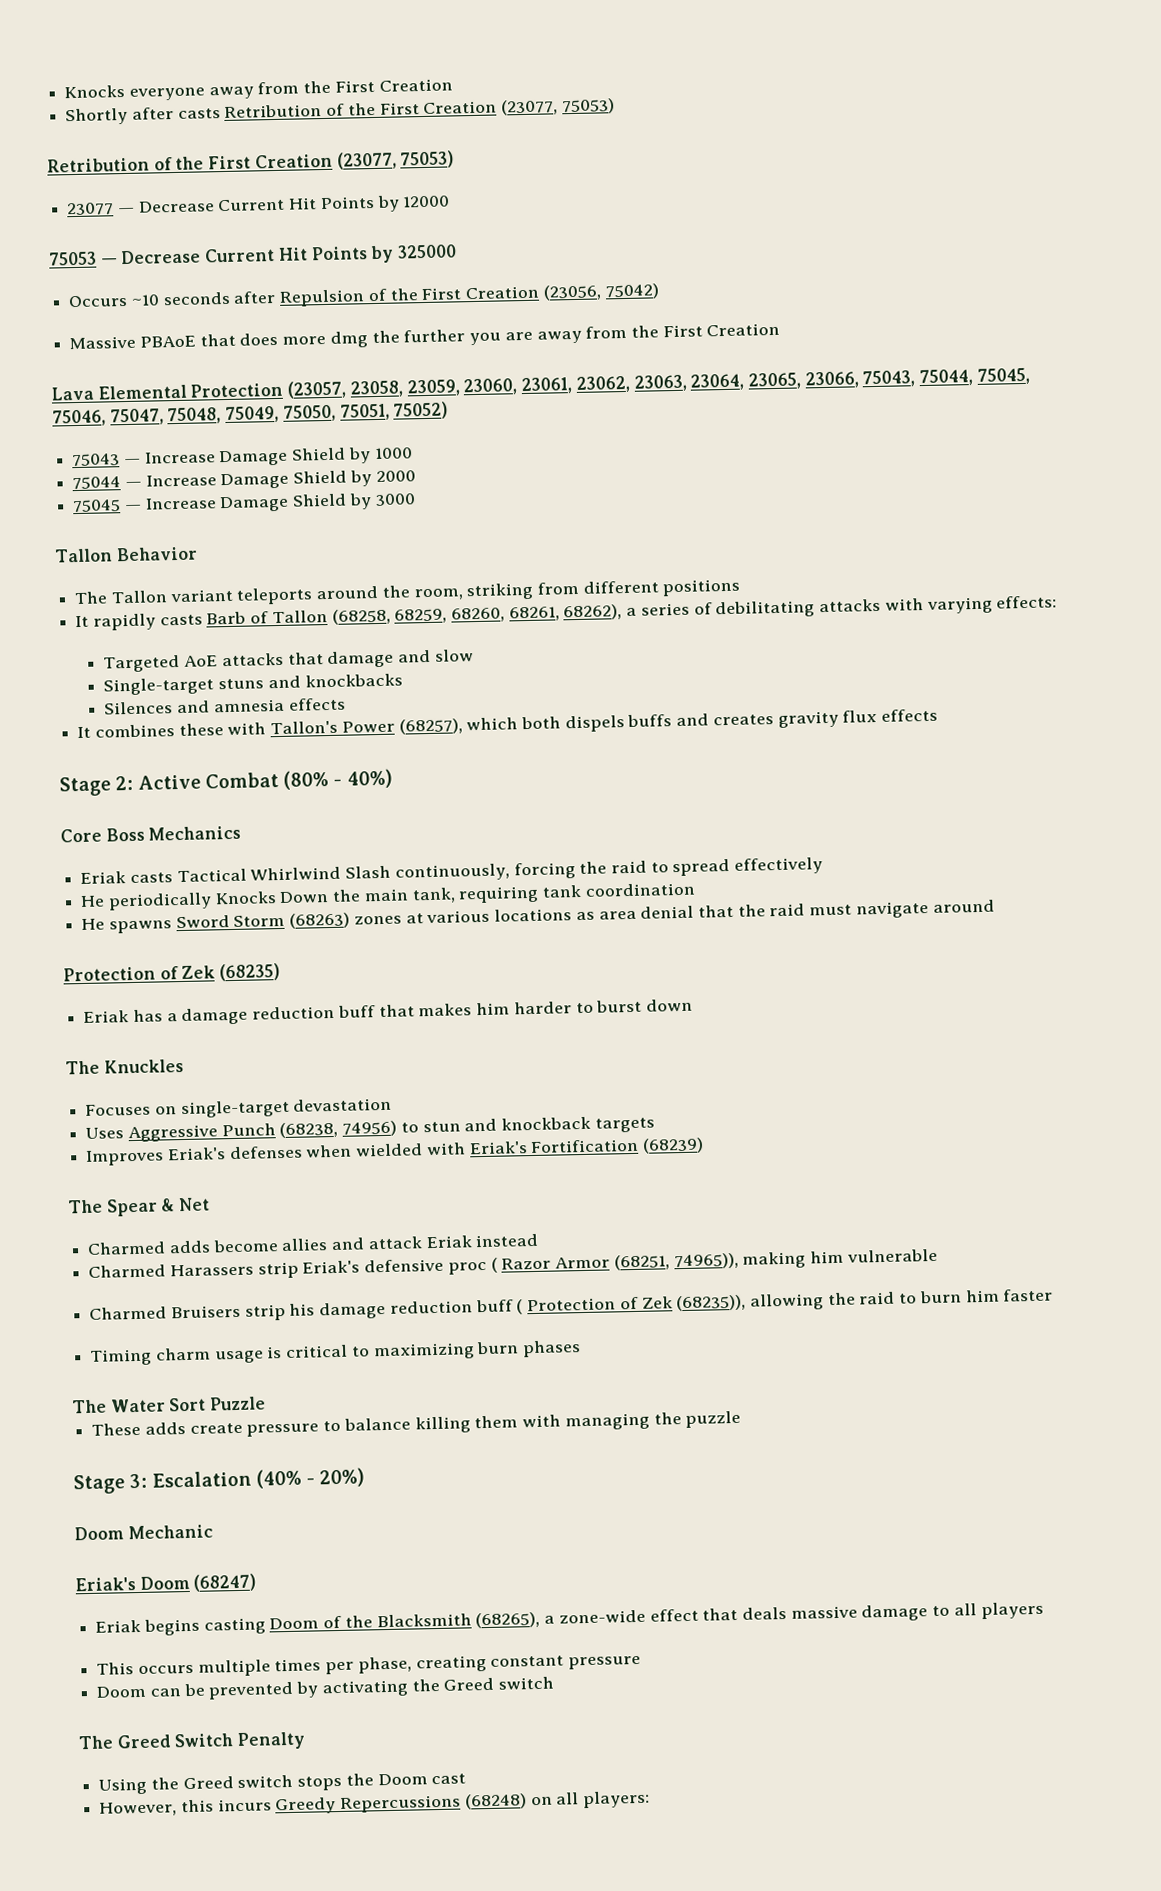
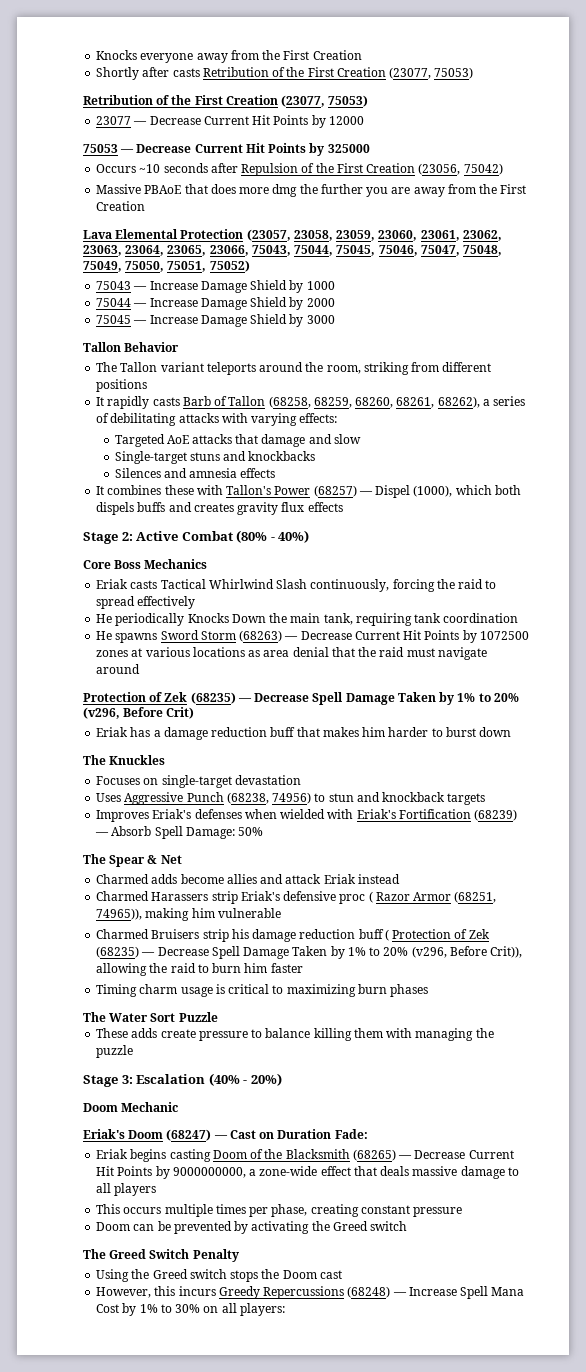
[398,718,463,735] (68257), -> [313,485,453,498] (68257) — Dispel (1000),
(351, 920) none -> [284,630,529,643] — Decrease Current Hit Points by 1072500
(281, 972) none -> [237,692,519,705] [83,707,195,719] — Decrease Spell Damage Taken by 1% to 20% (v296, Before Crit)
(705, 1145) none -> [95,826,264,839] — Absorb Spell Damage: 50%
[676,1294,747,1312] (68235)), -> [96,946,523,959] (68235) — Decrease Spell Damage Taken by 1% to 20% (v296, Before Crit)),
(257, 1582) none -> [213,1129,368,1139] — Cast on Duration Fade:
[475,1611,541,1629] (68265), -> [352,1149,514,1161] [96,1166,246,1179] (68265) — Decrease Current Hit Points by 9000000000,
(527, 1801) none -> [392,1286,525,1299] [96,1303,201,1316] — Increase Spell Mana Cost by 1% to 30%

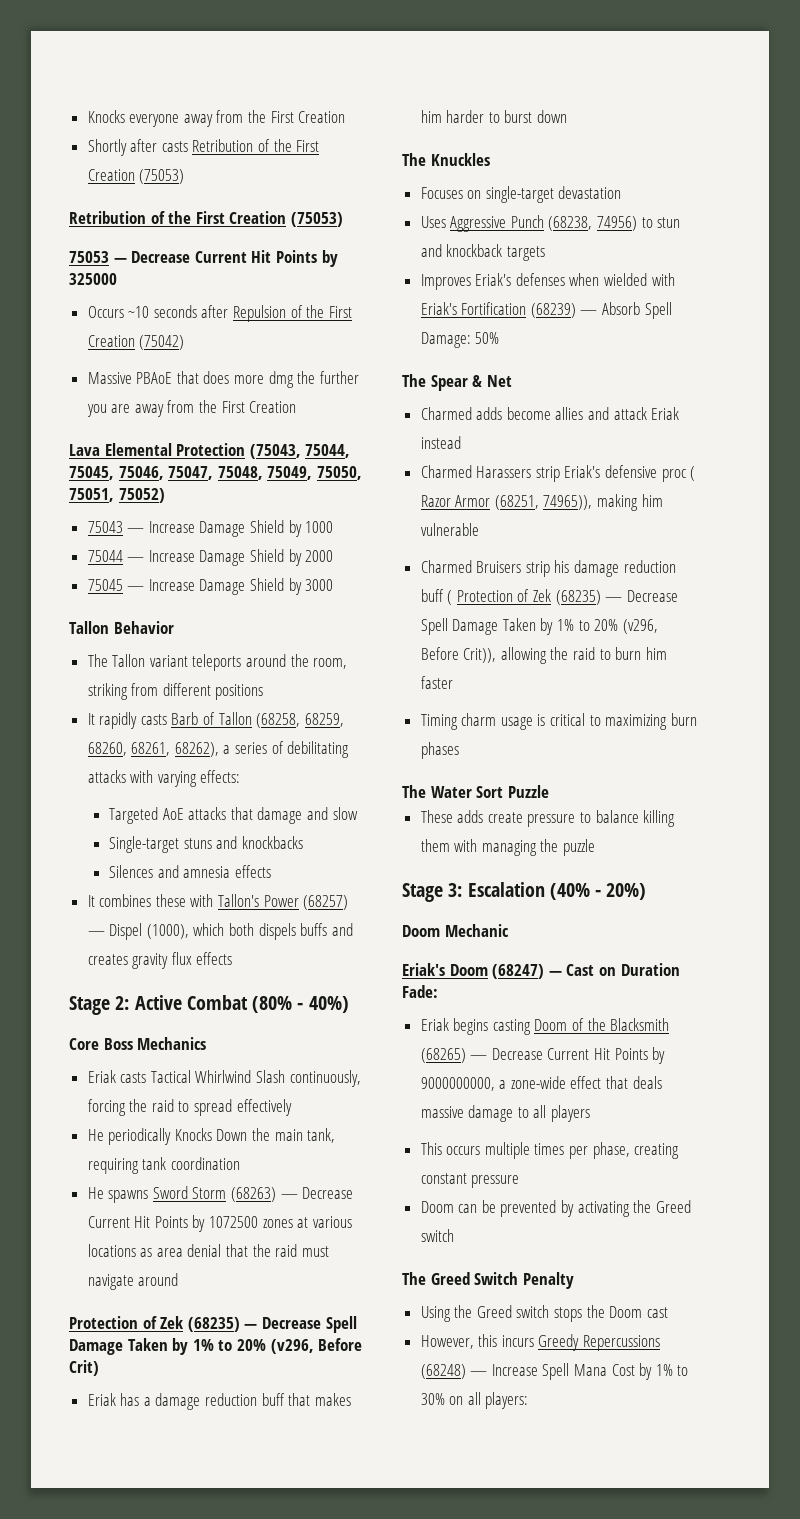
[389,67,474,79] [83,95,369,107] [96,115,364,128] (23077, 75053) // Retribution of the First Creation (23077, 75053) // 23077 — Decrease Current Hit Points by 12000 -> [139,169,185,184] [69,211,343,227] (75053) // Retribution of the First Creation (75053)
[418,163,503,175] (23056, 75042) -> [139,335,185,350] (75042)
[246,229,502,241] [83,245,291,256] (23057, 23058, 23059, 23060, 23061, 23062, 23063, 23064, 23065, 23066, 75043, -> [249,444,301,459] (75043,

